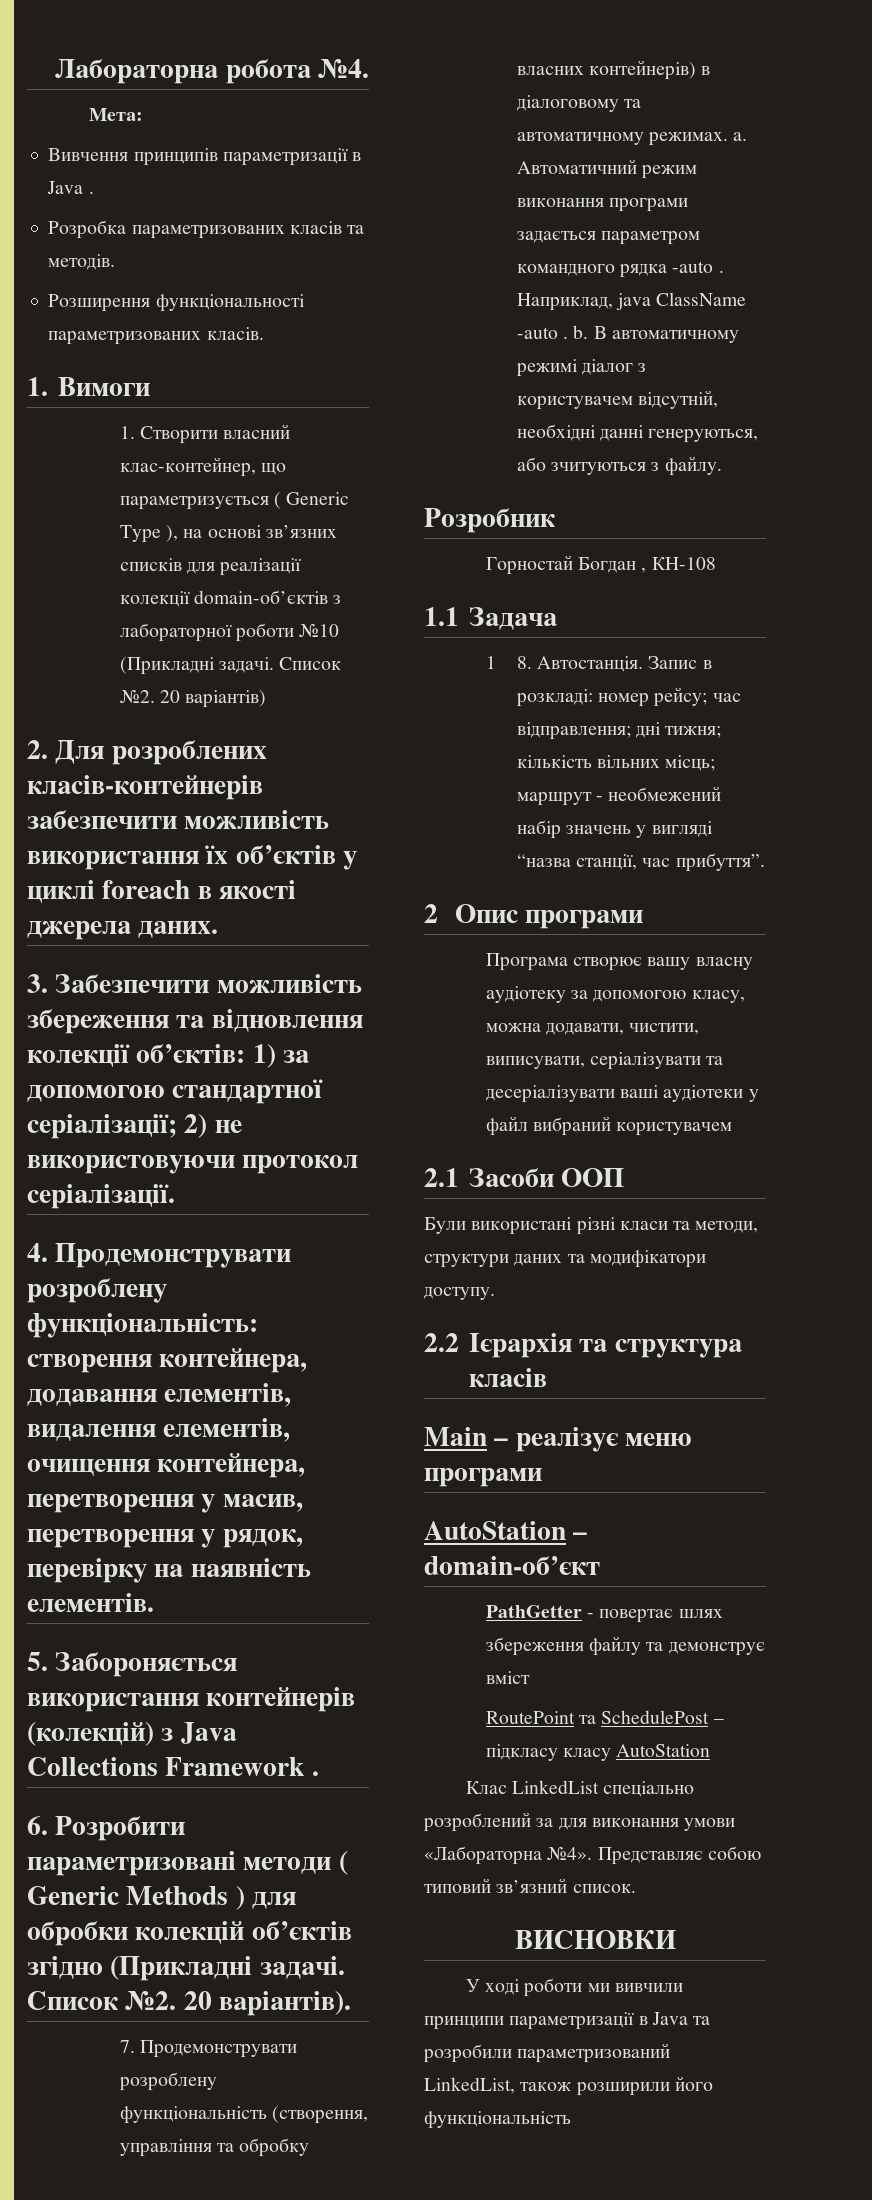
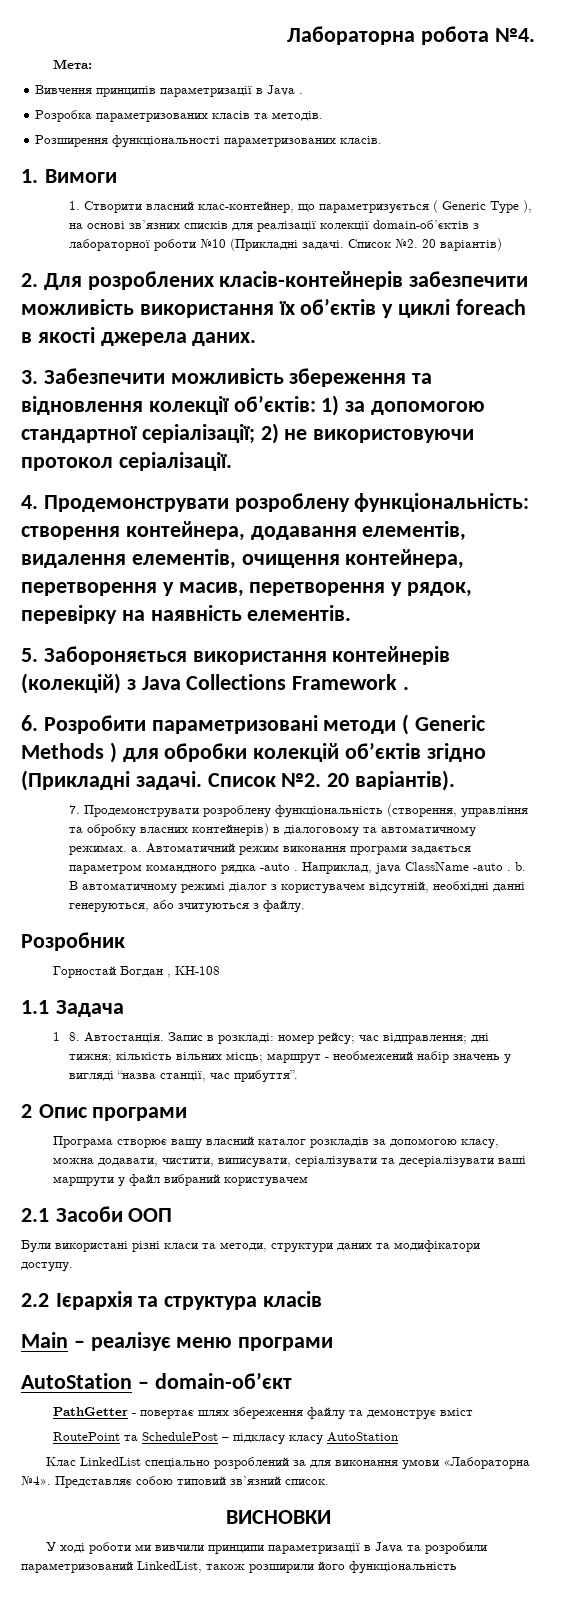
[695,957,753,970] [485,986,566,1003] власну аудіотеку -> [205,1136,369,1148] власний каталог розкладів
[663,1085,744,1102] аудіотеки -> [52,1176,114,1187] маршрути

